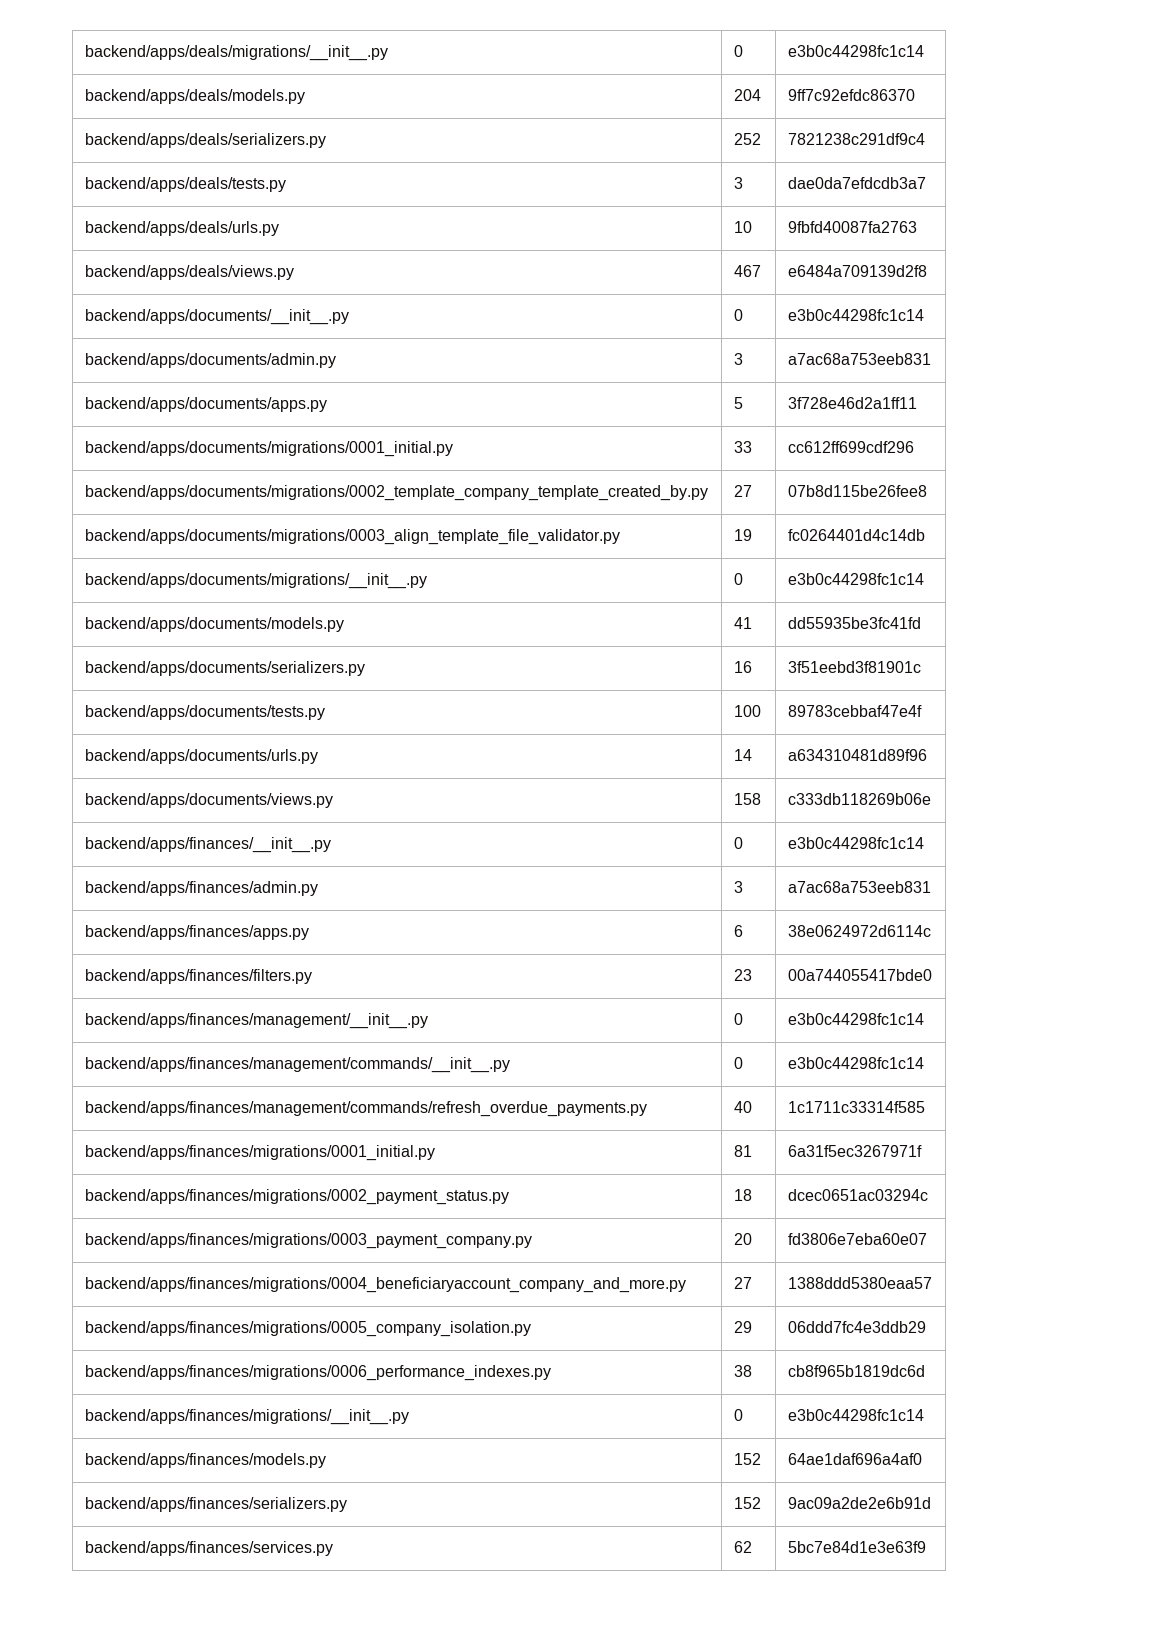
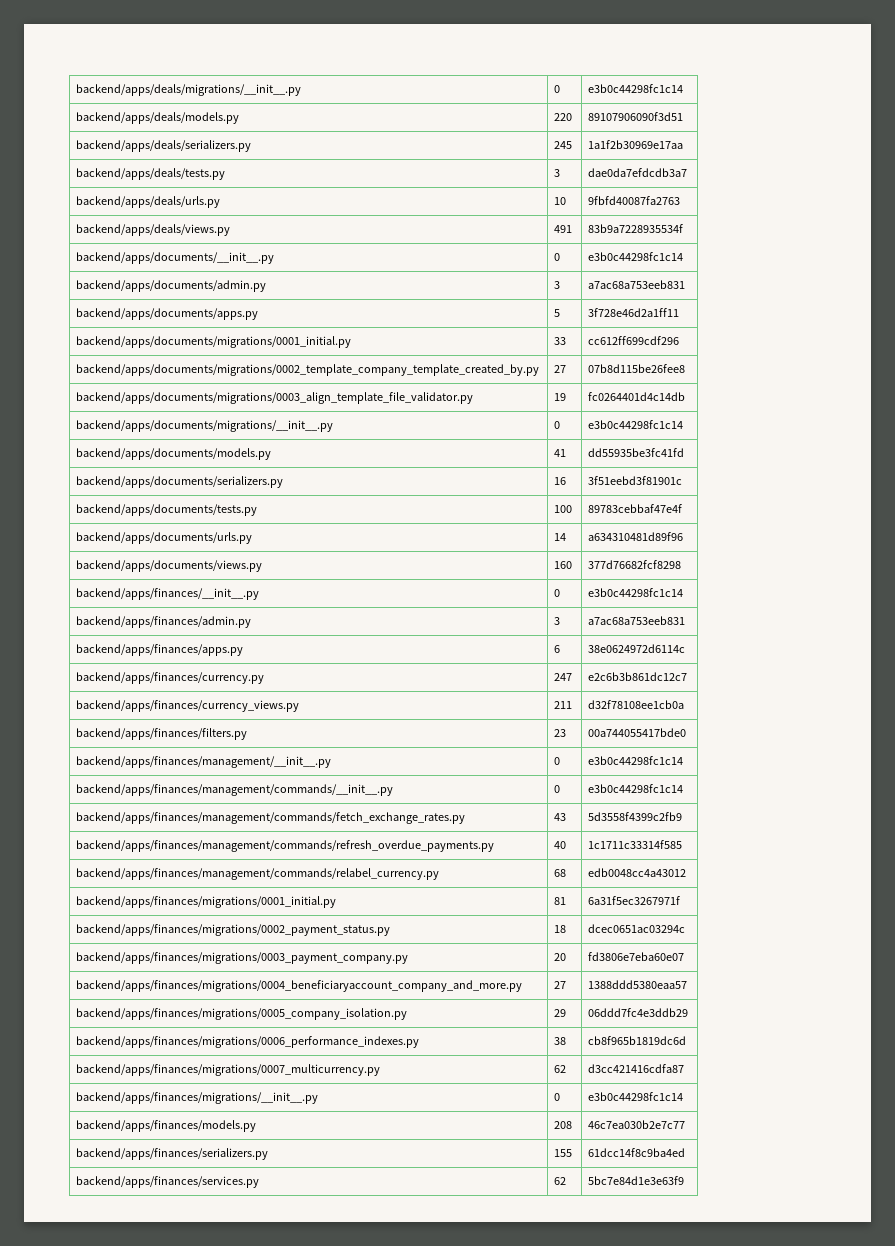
[733,89,761,101] [787,89,915,101] 204 | 9ff7c92efdc86370 -> [554,113,573,121] [588,112,684,121] 220 | 89107906090f3d51
[733,133,761,145] [787,133,925,145] 252 | 7821238c291df9c4 -> [554,141,573,149] [588,140,684,149] 245 | 1a1f2b30969e17aa
[733,265,761,277] [787,265,927,277] 467 | e6484a709139d2f8 -> [554,225,573,233] [588,224,684,233] 491 | 83b9a7228935534f
[733,793,761,805] [787,793,931,805] 158 | c333db118269b06e -> [554,561,573,569] [588,560,682,569] 160 | 377d76682fcf8298
(931, 931) none -> [76,672,265,684] [554,673,573,681] [588,672,688,681] [76,700,300,712] [554,701,573,709] [588,700,685,709] // backend/apps/finances/currency.py | 247 | e2c6b3b861dc12c7 // backend/apps/finances/currency_views.py | 211 | d32f78108ee1cb0a
(924, 1063) none -> [76,812,466,824] [554,813,567,821] [588,812,683,821] // backend/apps/finances/management/commands/fetch_exchange_rates.py | 43 | 5d3558f4399c2fb9
(925, 1107) none -> [76,868,440,880] [554,869,567,877] [588,868,687,877] // backend/apps/finances/management/commands/relabel_currency.py | 68 | edb0048cc4a43012
(925, 1371) none -> [76,1064,381,1076] [554,1065,567,1073] [588,1064,685,1073] // backend/apps/finances/migrations/0007_multicurrency.py | 62 | d3cc421416cdfa87
[733,1453,761,1465] [787,1453,922,1465] 152 | 64ae1daf696a4af0 -> [554,1121,573,1129] [588,1120,686,1129] 208 | 46c7ea030b2e7c77
[733,1497,761,1509] [787,1497,931,1509] 152 | 9ac09a2de2e6b91d -> [554,1149,573,1157] [588,1148,686,1157] 155 | 61dcc14f8c9ba4ed

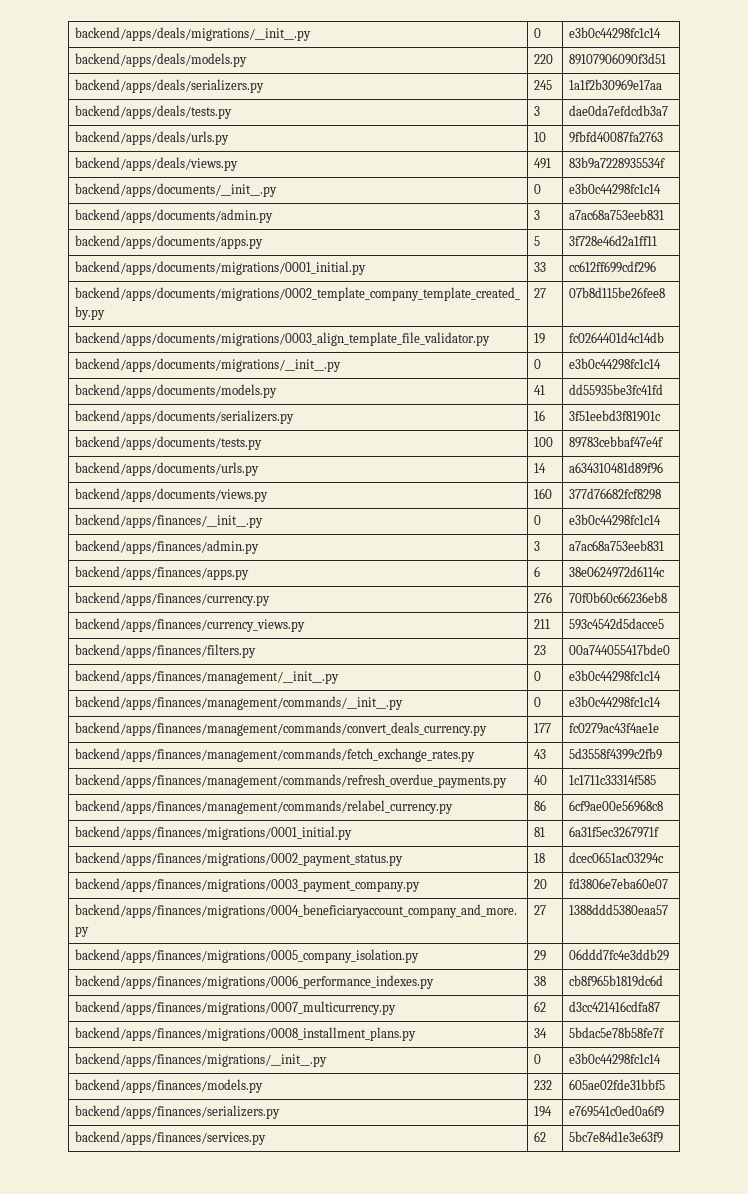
[554,673,573,681] [588,672,688,681] 247 | e2c6b3b861dc12c7 -> [534,592,553,603] [569,592,668,603] 276 | 70f0b60c66236eb8
[588,700,685,709] d32f78108ee1cb0a -> [569,618,665,630] 593c4542d5dacce5
(684, 788) none -> [75,722,488,736] [534,723,552,733] [569,723,660,734] // backend/apps/finances/management/commands/convert_deals_currency.py | 177 | fc0279ac43f4ae1e
[554,869,567,877] [588,868,687,877] 68 | edb0048cc4a43012 -> [534,800,547,811] [569,800,664,812] 86 | 6cf9ae00e56968c8
(685, 1068) none -> [75,1027,417,1041] [534,1028,548,1038] [569,1027,665,1038] // backend/apps/finances/migrations/0008_installment_plans.py | 34 | 5bdac5e78b58fe7f
[554,1121,573,1129] [588,1120,686,1129] 208 | 46c7ea030b2e7c77 -> [534,1080,553,1090] [569,1079,666,1090] 232 | 605ae02fde31bbf5
[554,1149,573,1157] [588,1148,686,1157] 155 | 61dcc14f8c9ba4ed -> [534,1106,553,1117] [569,1105,665,1117] 194 | e769541c0ed0a6f9

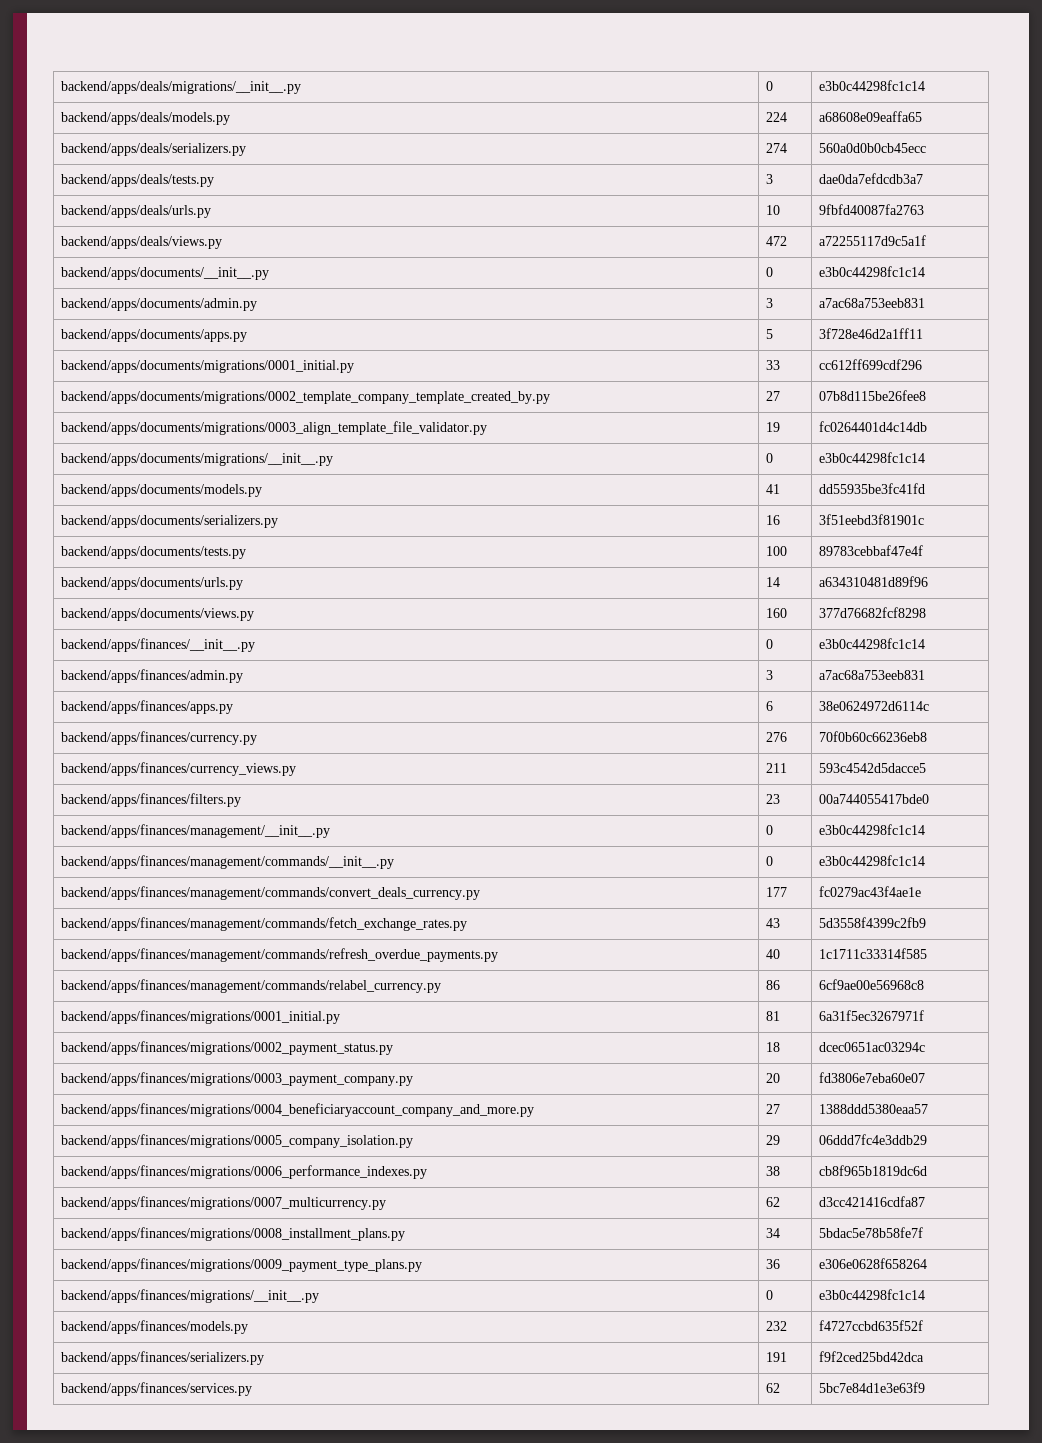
[534,54,554,64] [569,53,667,65] 220 | 89107906090f3d51 -> [765,112,787,122] [818,111,922,122] 224 | a68608e09eaffa65
[534,80,553,90] [569,79,663,91] 245 | 1a1f2b30969e17aa -> [765,143,787,153] [818,143,926,153] 274 | 560a0d0b0cb45ecc
[534,158,552,169] [569,157,666,169] 491 | 83b9a7228935534f -> [765,236,787,246] [818,235,926,246] 472 | a72255117d9c5a1f
(665, 1032) none -> [60,1258,422,1272] [765,1259,780,1269] [818,1258,927,1269] // backend/apps/finances/migrations/0009_payment_type_plans.py | 36 | e306e0628f658264
[569,1079,666,1090] 605ae02fde31bbf5 -> [818,1320,923,1331] f4727ccbd635f52f
[534,1106,553,1117] [569,1105,665,1117] 194 | e769541c0ed0a6f9 -> [765,1352,787,1362] [818,1351,924,1362] 191 | f9f2ced25bd42dca

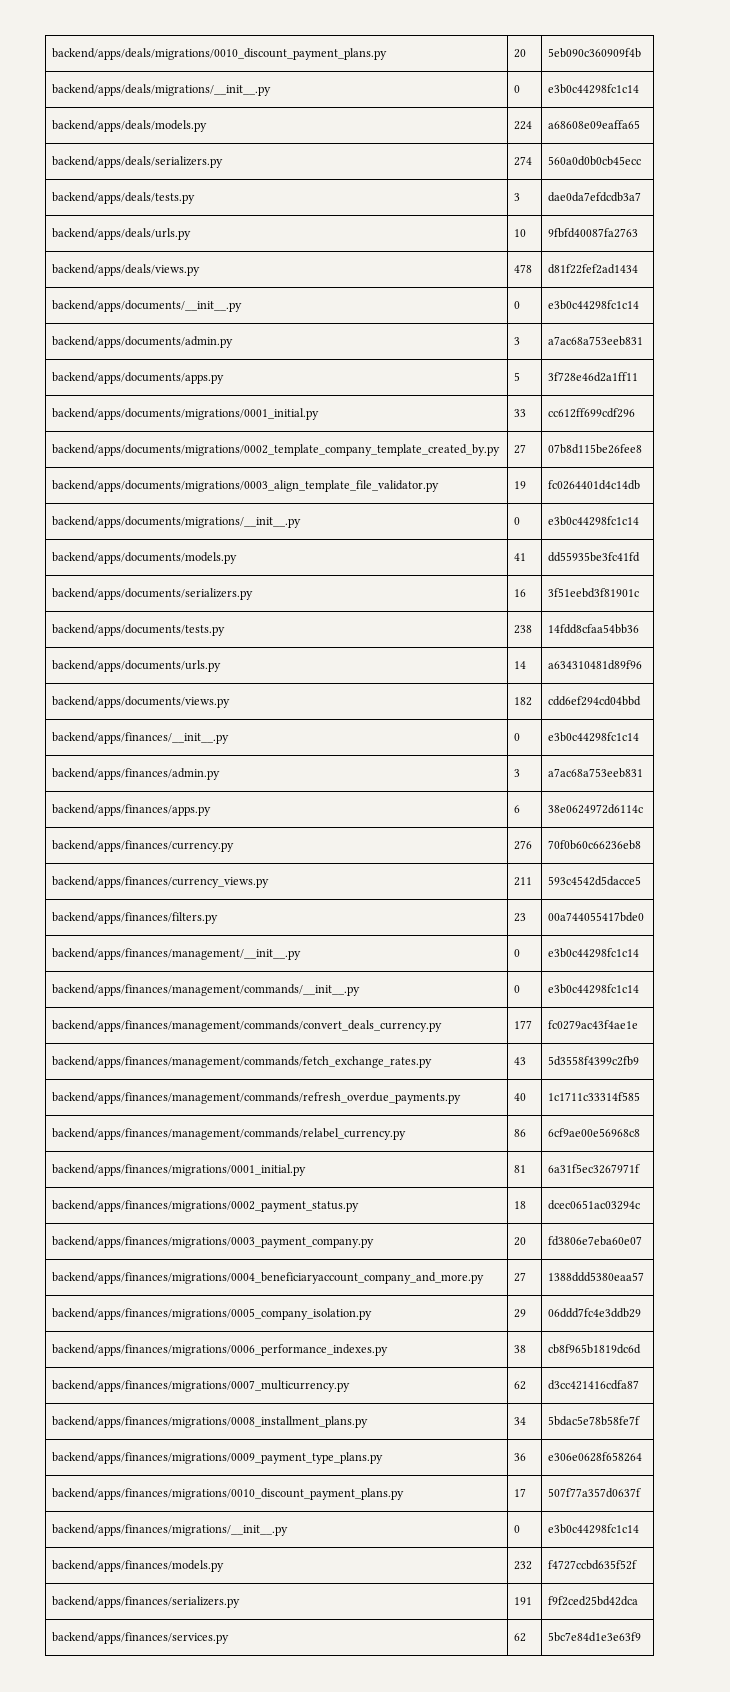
(60, 87) none -> [52,48,388,60] [514,49,527,58] [548,48,642,58] backend/apps/deals/migrations/0010_discount_payment_plans.py | 20 | 5eb090c360909f4b //
[765,236,787,246] [818,235,926,246] 472 | a72255117d9c5a1f -> [514,264,533,273] [548,264,639,274] 478 | d81f22fef2ad1434
[765,546,787,556] [818,545,923,556] 100 | 89783cebbaf47e4f -> [514,625,533,634] [548,624,640,634] 238 | 14fdd8cfaa54bb36
[765,608,787,618] [818,607,926,618] 160 | 377d76682fcf8298 -> [514,697,533,706] [548,696,642,706] 182 | cdd6ef294cd04bbd
(927, 1263) none -> [52,1488,405,1500] [514,1488,527,1497] [548,1488,642,1498] // backend/apps/finances/migrations/0010_discount_payment_plans.py | 17 | 507f77a357d0637f

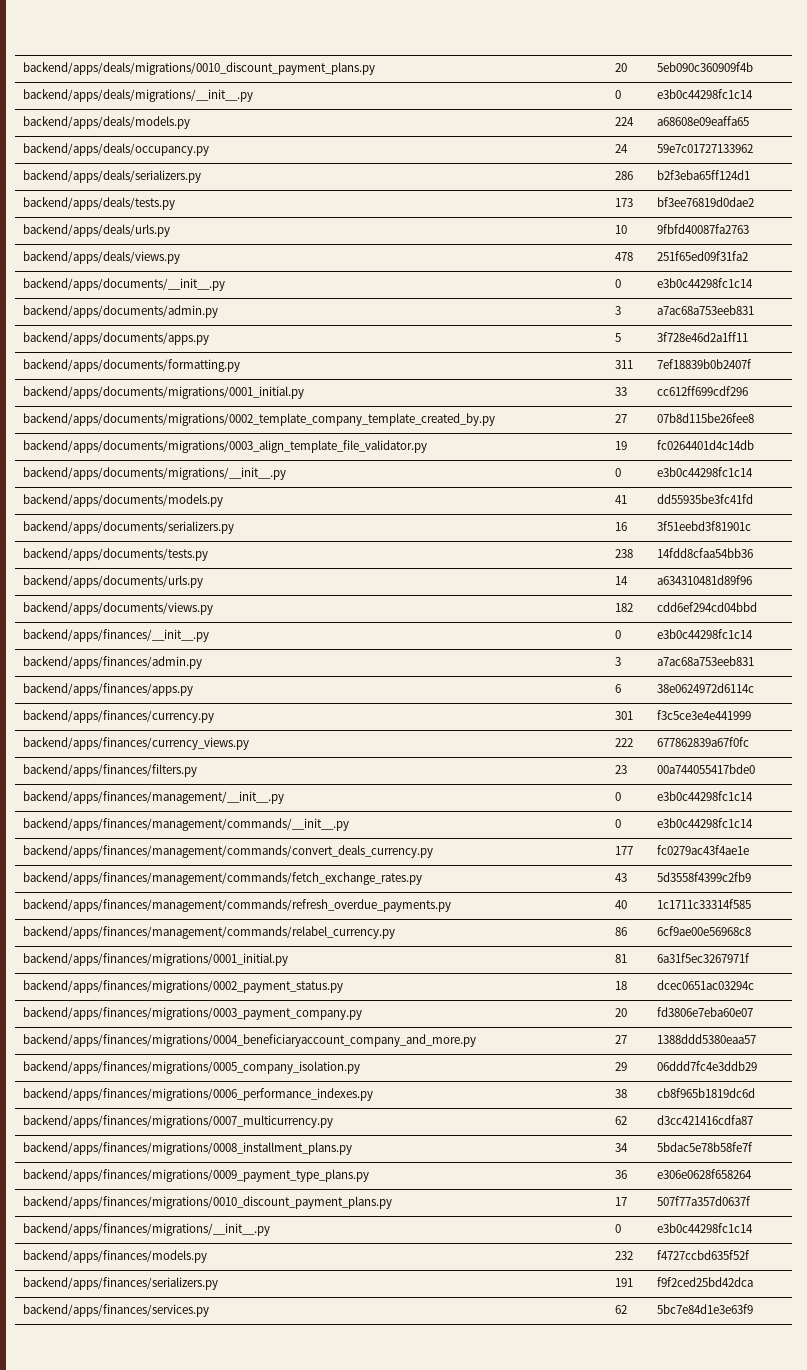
(641, 124) none -> [22,143,209,156] [614,144,628,153] [656,144,753,153] // backend/apps/deals/occupancy.py | 24 | 59e7c01727133962
[514,156,533,166] [548,156,642,166] 274 | 560a0d0b0cb45ecc -> [614,171,633,180] [656,170,750,180] 286 | b2f3eba65ff124d1
[514,193,521,201] [548,192,642,202] 3 | dae0da7efdcdb3a7 -> [614,198,633,207] [656,197,754,207] 173 | bf3ee76819d0dae2
[548,264,639,274] d81f22fef2ad1434 -> [656,251,748,261] 251f65ed09f31fa2
(639, 377) none -> [22,359,240,372] [614,360,633,369] [656,359,752,369] // backend/apps/documents/formatting.py | 311 | 7ef18839b0b2407f
[514,840,533,850] [548,840,642,850] 276 | 70f0b60c66236eb8 -> [614,711,633,720] [656,710,751,720] 301 | f3c5ce3e4e441999
[514,877,533,886] [548,876,642,886] 211 | 593c4542d5dacce5 -> [614,738,633,747] [656,737,749,747] 222 | 677862839a67f0fc

